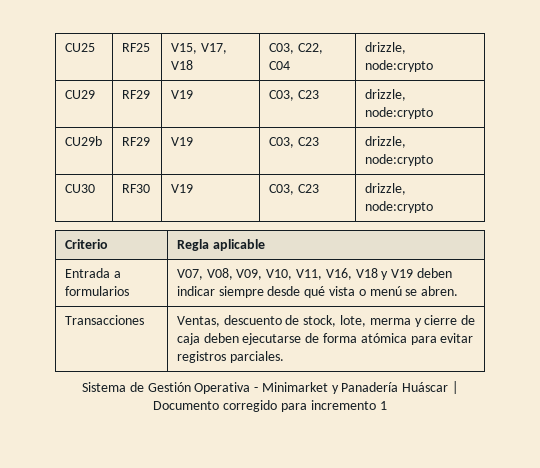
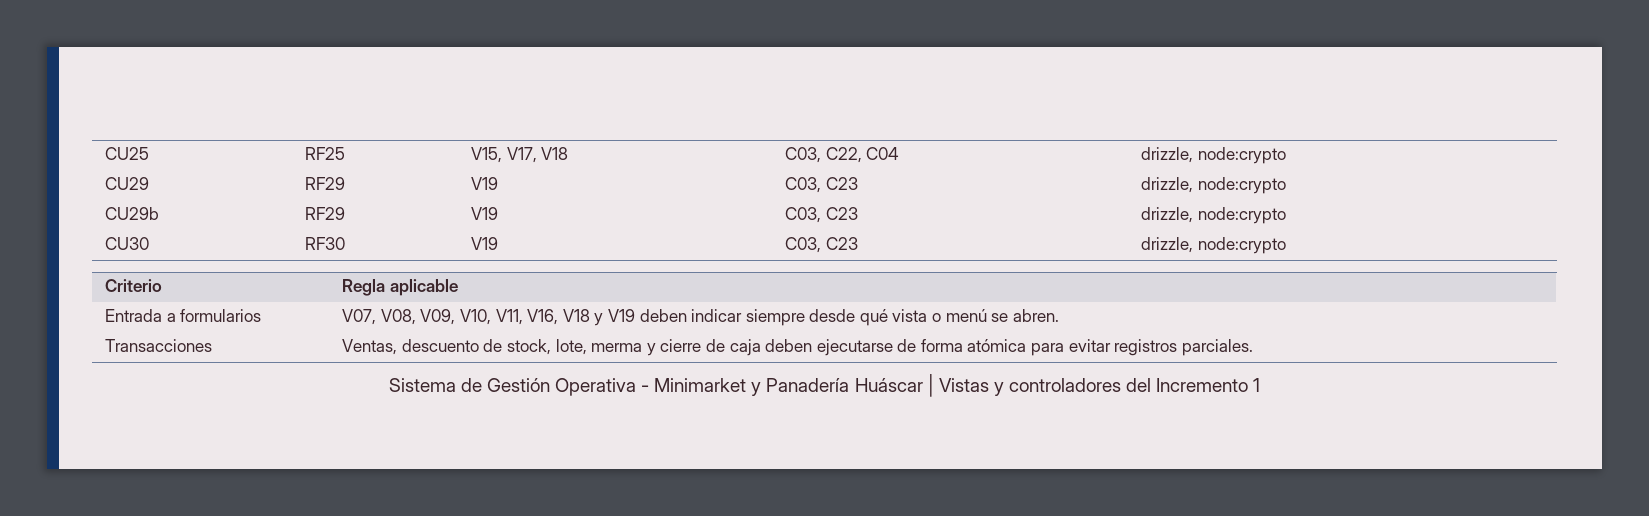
[153,400,376,412] Documento corregido para incremento -> [938,378,1249,396] Vistas y controladores del Incremento

